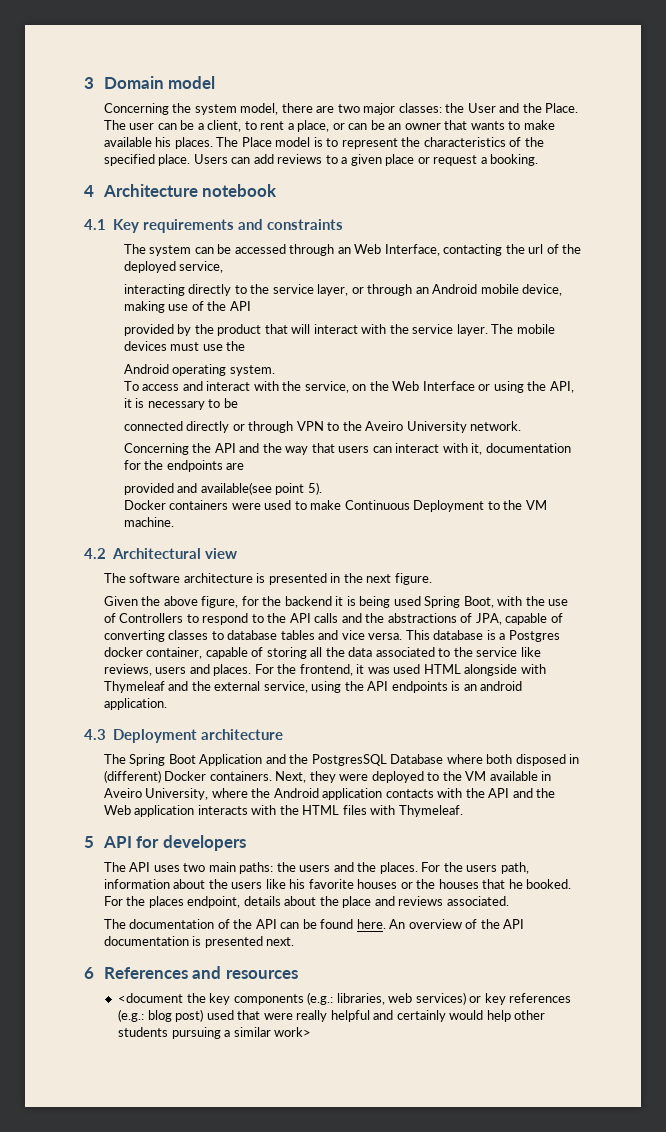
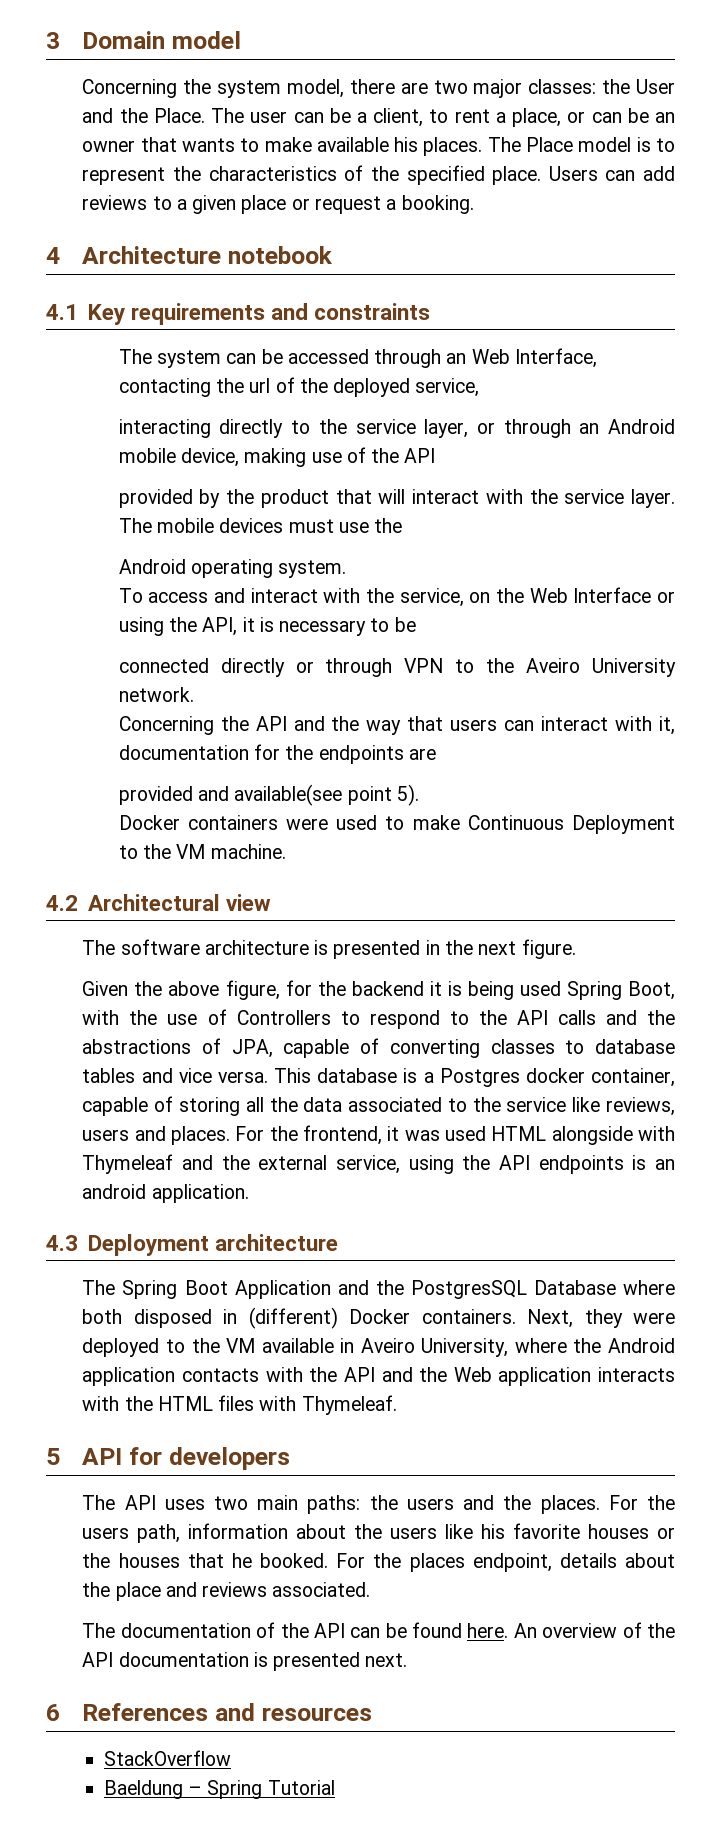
[118,992,572,1005] [118,1009,546,1022] [118,1027,312,1039] <document the key components (e.g.: libraries, web services) or key references (e.g.: blog post) used that were really helpful and certainly would help other students pursuing a similar work> -> [103,1750,231,1766] [103,1780,335,1799] StackOverflow // Baeldung – Spring Tutorial

